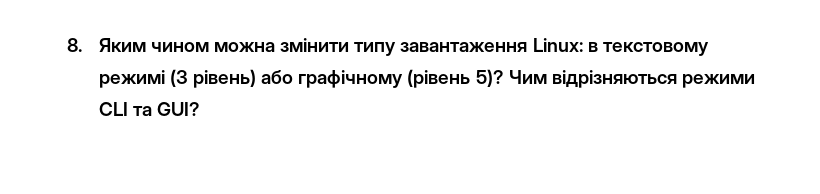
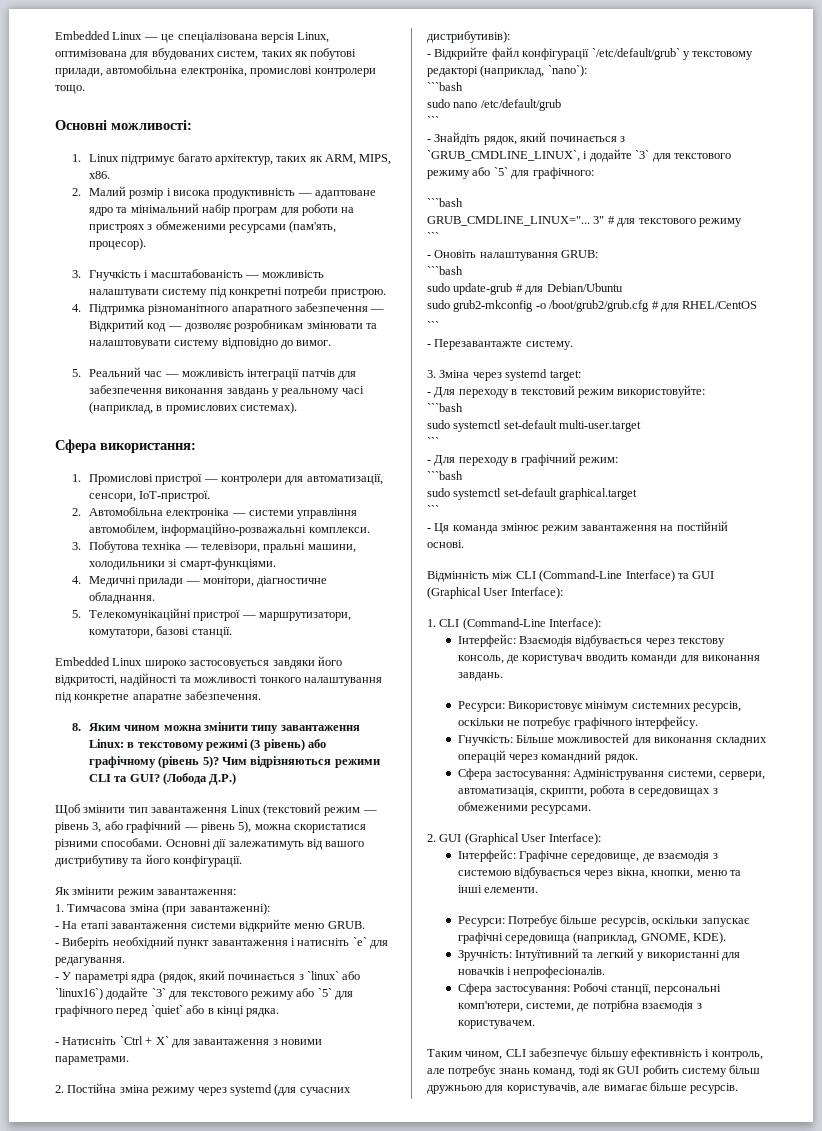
(67, 45) none -> [55,31,330,43] [55,48,357,60] [55,65,376,77] [55,85,85,94] [55,120,192,130] [71,153,392,165] [88,171,110,179] [71,186,377,199] [88,203,355,216] [88,221,337,233] [88,238,146,250] [71,269,325,281] [88,286,386,298] [71,303,385,315] [88,319,378,332] [88,338,332,349] [71,367,357,380] [88,385,364,397] [88,402,297,414] [55,439,196,453] [71,474,383,485] [88,491,211,502] [71,507,358,519] [88,523,370,536] [71,541,356,553] [88,558,276,570] [71,576,328,587] [88,592,155,604] [71,608,351,621] [88,626,232,638] [55,656,342,669] [55,673,382,686] [55,691,262,703] Embedded Linux — це спеціалізована версія Linux, оптимізована для вбудованих систем, таких як побутові прилади, автомобільна електроніка, промислові контролери тощо. // Основні можливості: // 1. Linux підтримує багато архітектур, таких як ARM, MIPS, x86. // 2. Малий розмір і висока продуктивність — адаптоване ядро та мінімальний набір програм для роботи на пристроях з обмеженими ресурсами (пам'ять, процесор). // 3. Гнучкість і масштабованість — можливість налаштувати систему під конкретні потреби пристрою. // 4. Підтримка різноманітного апаратного забезпечення — Відкритий код — дозволяє розробникам змінювати та налаштовувати систему відповідно до вимог. // 5. Реальний час — можливість інтеграції патчів для забезпечення виконання завдань у реальному часі (наприклад, в промислових системах). // Сфера використання: // 1. Промислові пристрої — контролери для автоматизації, сенсори, IoT-пристрої. // 2. Автомобільна електроніка — системи управління автомобілем, інформаційно-розважальні комплекси. // 3. Побутова техніка — телевізори, пральні машини, холодильники зі смарт-функціями. // 4. Медичні прилади — монітори, діагностичне обладнання. // 5. Телекомунікаційні пристрої — маршрутизатори, комутатори, базові станції. // Embedded Linux широко застосовується завдяки його відкритості, надійності та можливості тонкого налаштування під конкретне апаратне забезпечення. //
(201, 109) none -> [162,773,237,785] [55,803,377,816] [55,820,366,833] [55,838,365,850] [55,854,243,867] [55,887,237,898] [55,903,270,915] [55,919,365,932] [55,936,388,949] [55,957,125,966] [55,970,361,983] [55,987,353,1000] [55,1005,280,1017] [55,1036,322,1048] [55,1056,129,1065] [55,1083,351,1096] [427,31,510,43] [427,47,754,60] [427,65,587,77] [427,82,463,91] [427,99,561,111] [427,116,439,125] [427,132,625,145] [427,149,731,162] [427,167,594,179] [427,198,463,207] [427,216,742,227] [427,232,439,241] [427,250,599,261] [427,266,463,275] [427,283,623,295] [427,300,758,312] [427,321,439,330] [427,339,573,350] [427,369,581,381] [427,385,706,398] [427,403,463,412] [427,420,642,432] [427,437,439,446] [427,453,618,466] [427,471,463,480] [427,488,638,500] [427,505,439,514] [427,521,728,534] [427,540,464,548] [427,570,715,582] [427,587,563,599] [427,618,602,630] [457,634,726,647] [457,655,760,664] [457,672,503,681] [457,701,742,712] [457,716,699,729] [457,733,767,746] [457,750,638,763] [457,768,766,780] [457,785,718,797] [457,802,592,814] [427,833,601,845] [457,849,718,862] [457,867,741,879] [457,885,539,893] [457,915,750,927] [457,932,727,944] [457,948,740,961] [457,966,606,978] [457,983,722,995] [457,1000,702,1012] [457,1020,535,1029] [427,1048,763,1060] [427,1065,761,1077] [427,1082,739,1094] (Лобода Д.Р.) // Щоб змінити тип завантаження Linux (текстовий режим — рівень 3, або графічний — рівень 5), можна скористатися різними способами. Основні дії залежатимуть від вашого дистрибутиву та його конфігурації. // Як змінити режим завантаження: // 1. Тимчасова зміна (при завантаженні): // - На етапі завантаження системи відкрийте меню GRUB. // - Виберіть необхідний пункт завантаження і натисніть `e` для редагування. // - У параметрі ядра (рядок, який починається з `linux` або `linux16`) додайте `3` для текстового режиму або `5` для графічного перед `quiet` або в кінці рядка. // - Натисніть `Ctrl + X` для завантаження з новими параметрами. // 2. Постійна зміна режиму через systemd (для сучасних дистрибутивів): // - Відкрийте файл конфігурації `/etc/default/grub` у текстовому редакторі (наприклад, `nano`): // ```bash // sudo nano /etc/default/grub // ``` // - Знайдіть рядок, який починається з `GRUB_CMDLINE_LINUX`, і додайте `3` для текстового режиму або `5` для графічного: // ```bash // GRUB_CMDLINE_LINUX="... 3" # для текстового режиму // ``` // - Оновіть налаштування GRUB: // ```bash // sudo update-grub # для Debian/Ubuntu // sudo grub2-mkconfig -o /boot/grub2/grub.cfg # для RHEL/CentOS // ``` // - Перезавантажте систему. // 3. Зміна через systemd target: // - Для переходу в текстовий режим використовуйте: // ```bash // sudo systemctl set-default multi-user.target // ``` // - Для переходу в графічний режим: // ```bash // sudo systemctl set-default graphical.target // ``` // - Ця команда змінює режим завантаження на постійній основі. // Відмінність між CLI (Command-Line Interface) та GUI (Graphical User Interface): // 1. CLI (Command-Line Interface): // Інтерфейс: Взаємодія відбувається через текстову консоль, де користувач вводить команди для виконання завдань. // Ресурси: Використовує мінімум системних ресурсів, оскільки не потребує графічного інтерфейсу. // Гнучкість: Більше можливостей для виконання складних операцій через командний рядок. // Сфера застосування: Адміністрування системи, сервери, автоматизація, скрипти, робота в середовищах з обмеженими ресурсами. // 2. GUI (Graphical User Interface): // Інтерфейс: Графічне середовище, де взаємодія з системою відбувається через вікна, кнопки, меню та інші елементи. // Ресурси: Потребує більше ресурсів, оскільки запускає графічні середовища (наприклад, GNOME, KDE). // Зручність: Інтуїтивний та легкий у використанні для новачків і непрофесіоналів. // Сфера застосування: Робочі станції, персональні комп'ютери, системи, де потрібна взаємодія з користувачем. // Таким чином, CLI забезпечує більшу ефективність і контроль, але потребує знань команд, тоді як GUI робить систему більш дружньою для користувачів, але вимагає більше ресурсів.

